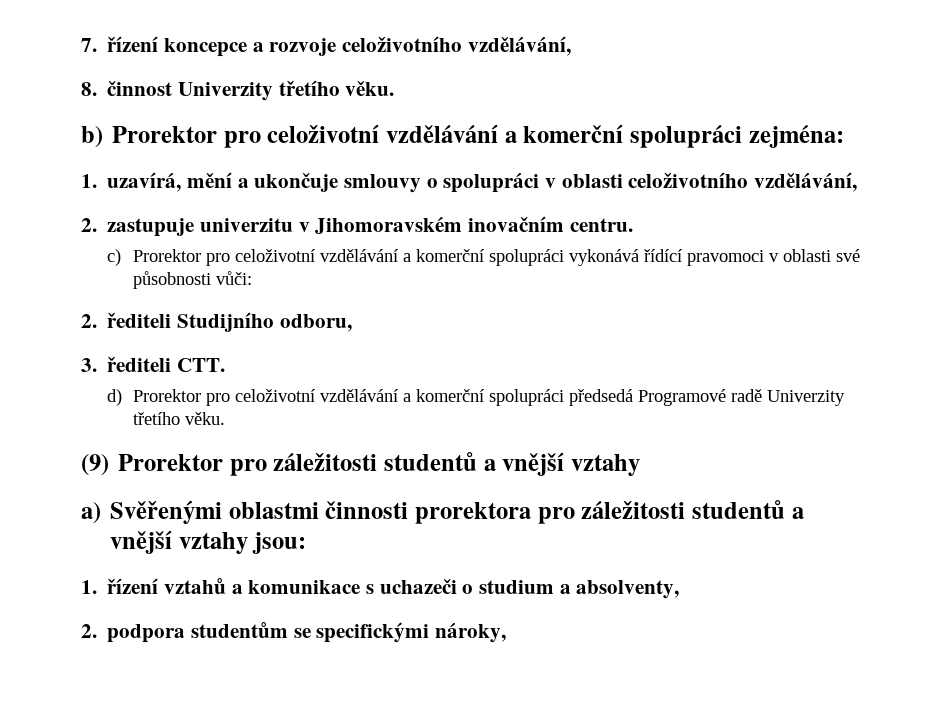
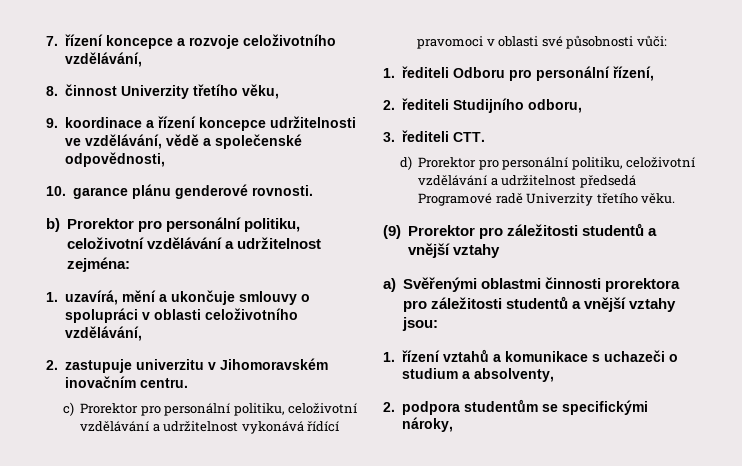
[345,81,395,96] věku. -> [241,84,279,99] [46,116,356,131] [64,134,302,149] [64,152,165,167] [46,184,313,199] věku, // 9. koordinace a řízení koncepce udržitelnosti ve vzdělávání, vědě a společenské odpovědnosti, // 10. garance plánu genderové rovnosti.
[267,124,742,148] celoživotní vzdělávání a komerční spolupráci -> [165,217,300,232] [66,237,321,249] personální politiku, celoživotní vzdělávání a udržitelnost
[235,249,565,266] celoživotní vzdělávání a komerční spolupráci -> [164,403,359,416] [80,421,239,432] personální politiku, celoživotní vzdělávání a udržitelnost
(253, 278) none -> [383,66,654,81] // 1. řediteli Odboru pro personální řízení,
[235,389,565,406] celoživotní vzdělávání a komerční spolupráci -> [502,157,697,170] [418,175,577,186] personální politiku, celoživotní vzdělávání a udržitelnost

